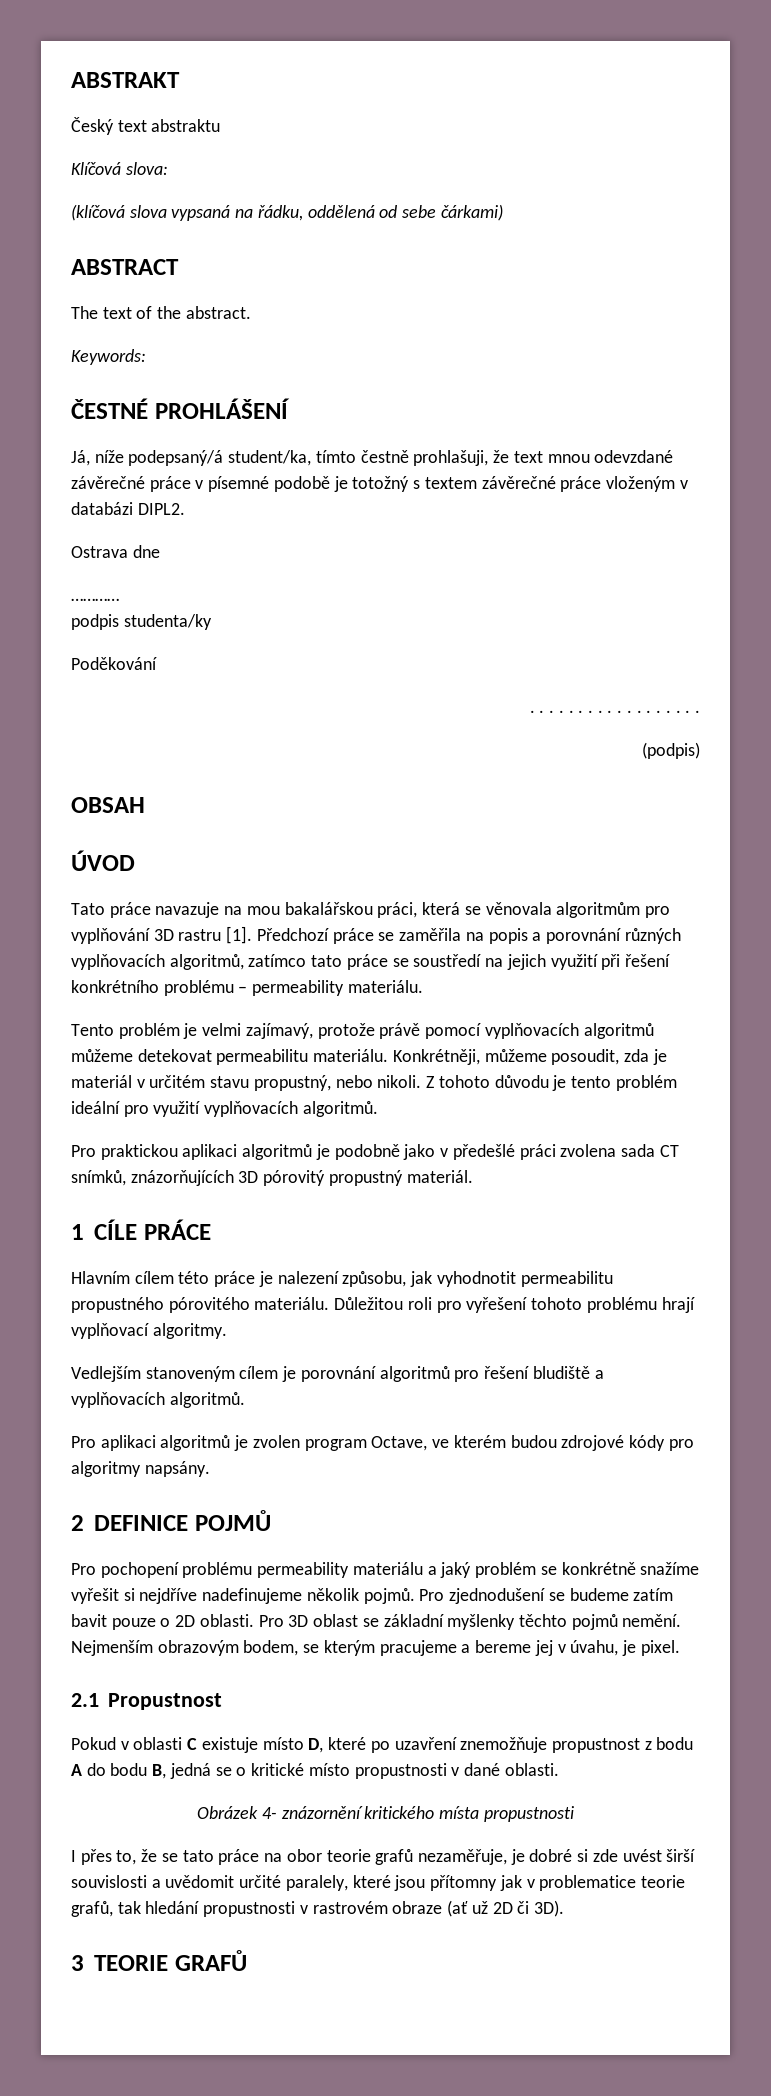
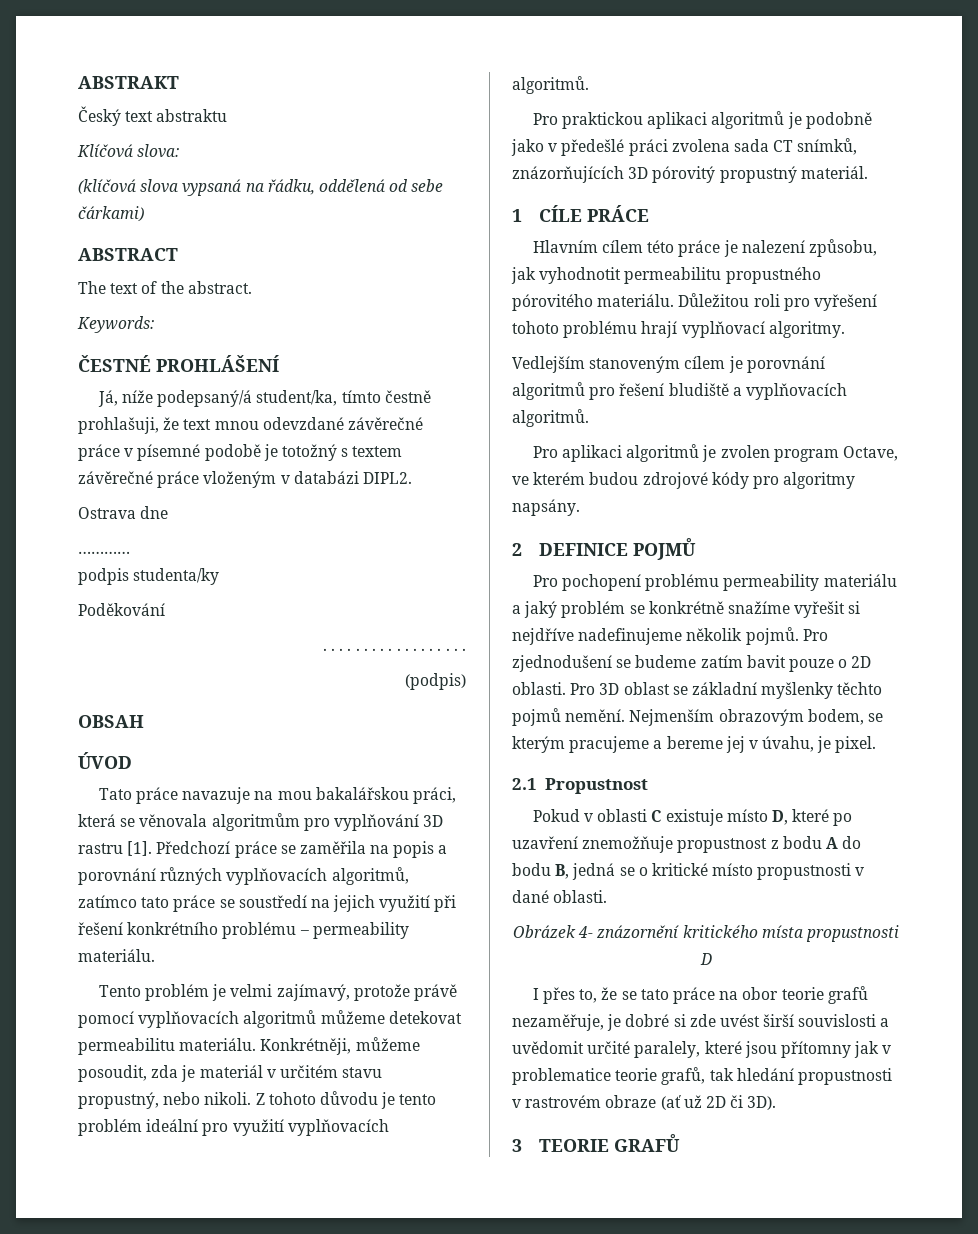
(574, 1814) none -> [699,953,712,965] D

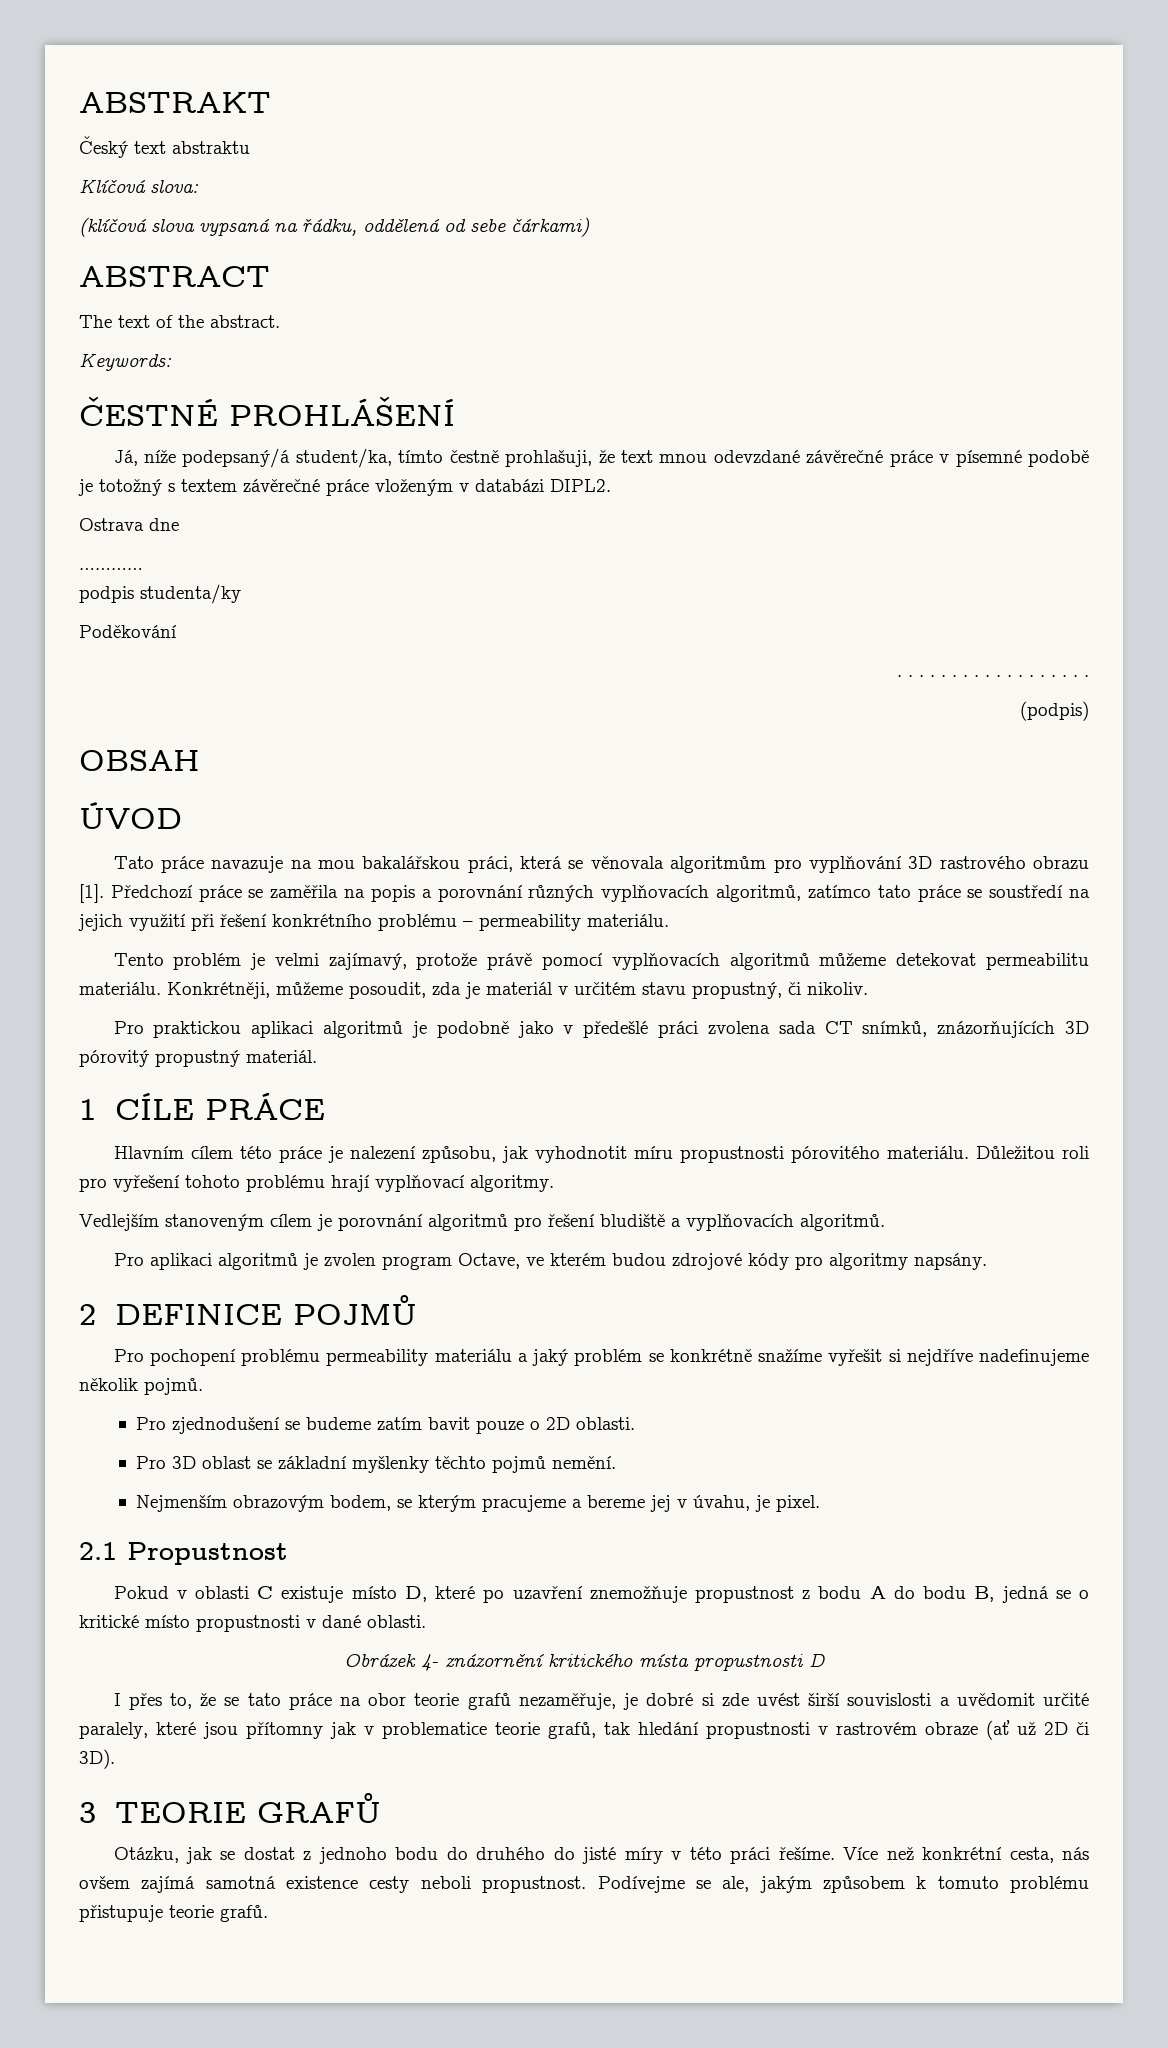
[78,843,123,854] rastru -> [939,856,1089,869] rastrového obrazu
[163,1091,437,1109] [78,1119,389,1136] [512,76,589,94] nebo nikoli. Z tohoto důvodu je tento problém ideální pro využití vyplňovacích algoritmů. -> [788,982,868,995] či nikoliv.
[624,267,821,284] permeabilitu propustného -> [633,1146,784,1163] míru propustnosti
(799, 636) none -> (203, 1386) //
(566, 688) none -> (636, 1423) //
(626, 715) none -> (617, 1462) //
(681, 1143) none -> [113,1847,1090,1864] [79,1876,1089,1893] [79,1905,268,1922] // Otázku, jak se dostat z jednoho bodu do druhého do jisté míry v této práci řešíme. Více než konkrétní cesta, nás ovšem zajímá samotná existence cesty neboli propustnost. Podívejme se ale, jakým způsobem k tomuto problému přistupuje teorie grafů.

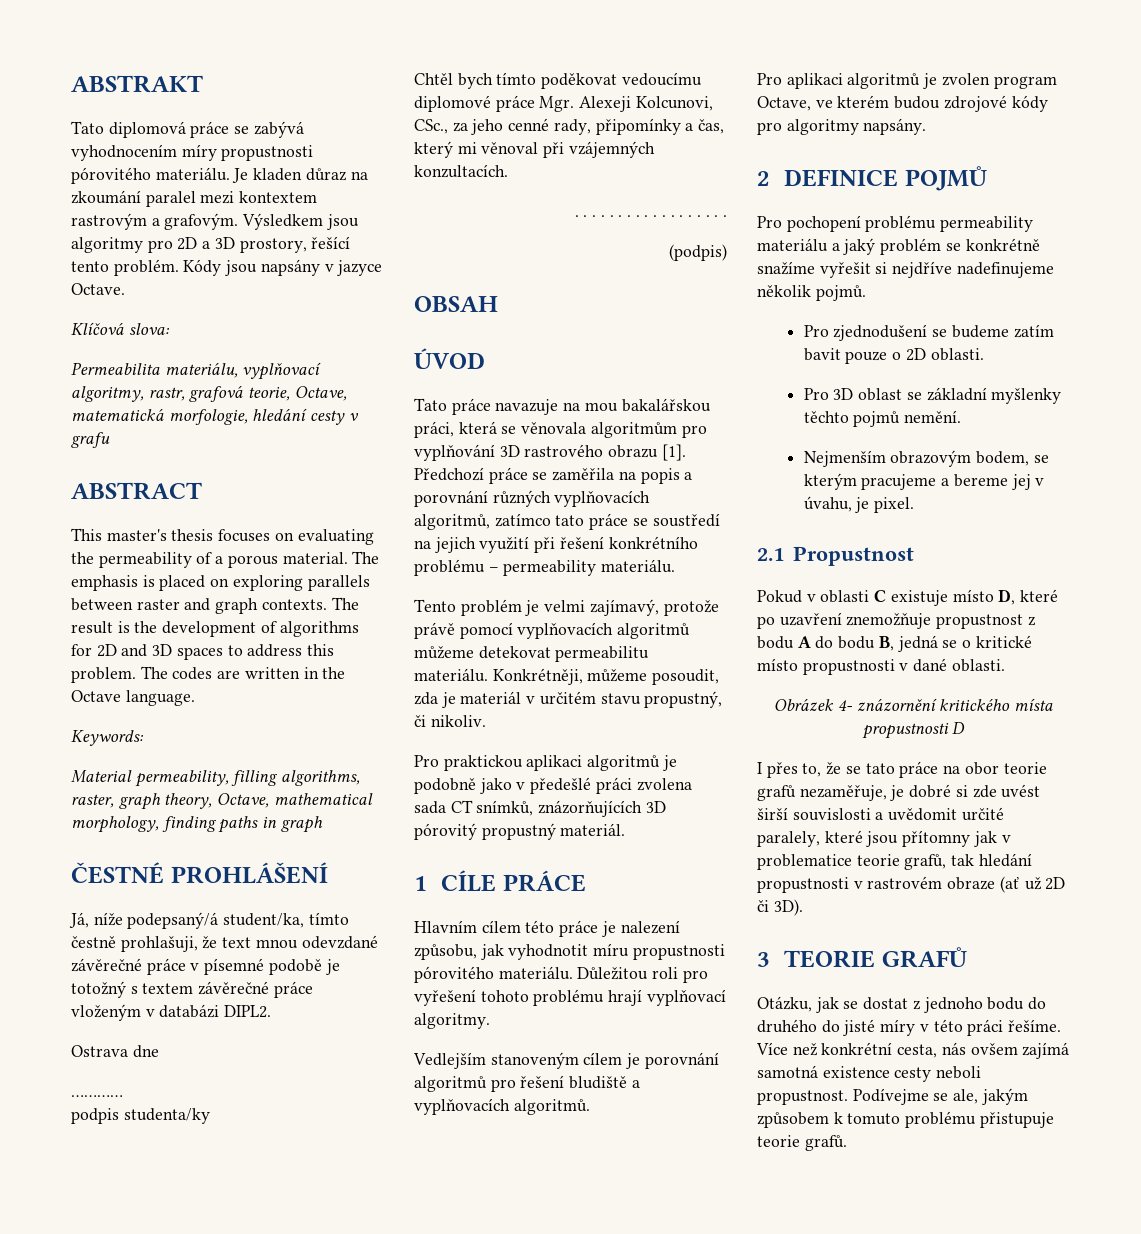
[79,136,250,158] [79,179,199,193] [79,217,590,237] [79,266,270,287] [79,315,280,328] [79,353,172,371] Český text abstraktu // Klíčová slova: // (klíčová slova vypsaná na řádku, oddělená od sebe čárkami) // ABSTRACT // The text of the abstract. // Keywords: -> [71,121,304,138] [71,144,314,161] [71,167,368,184] [71,190,318,207] [71,213,359,230] [71,236,351,253] [71,259,383,276] [71,283,125,295] [71,322,170,335] [71,362,322,380] [71,386,347,402] [71,408,359,425] [71,432,110,448] [71,482,202,500] [71,528,374,545] [71,551,380,568] [71,575,370,591] [71,597,359,614] [71,621,359,637] [71,644,335,660] [71,666,346,683] [71,690,195,706] [71,730,144,746] [71,770,361,787] [71,793,373,810] [71,816,323,833] Tato diplomová práce se zabývá vyhodnocením míry propustnosti pórovitého materiálu. Je kladen důraz na zkoumání paralel mezi kontextem rastrovým a grafovým. Výsledkem jsou algoritmy pro 2D a 3D prostory, řešící tento problém. Kódy jsou napsány v jazyce Octave. // Klíčová slova: // Permeabilita materiálu, vyplňovací algoritmy, rastr, grafová teorie, Octave, matematická morfologie, hledání cesty v grafu // ABSTRACT // This master's thesis focuses on evaluating the permeability of a porous material. The emphasis is placed on exploring parallels between raster and graph contexts. The result is the development of algorithms for 2D and 3D spaces to address this problem. The codes are written in the Octave language. // Keywords: // Material permeability, filling algorithms, raster, graph theory, Octave, mathematical morphology, finding paths in graph
[79,625,177,638] Poděkování -> [414,72,702,89] [414,95,713,112] [414,118,725,135] [414,141,655,158] [414,164,508,178] Chtěl bych tímto poděkovat vedoucímu diplomové práce Mgr. Alexeji Kolcunovi, CSc., za jeho cenné rady, připomínky a čas, který mi věnoval při vzájemných konzultacích.

